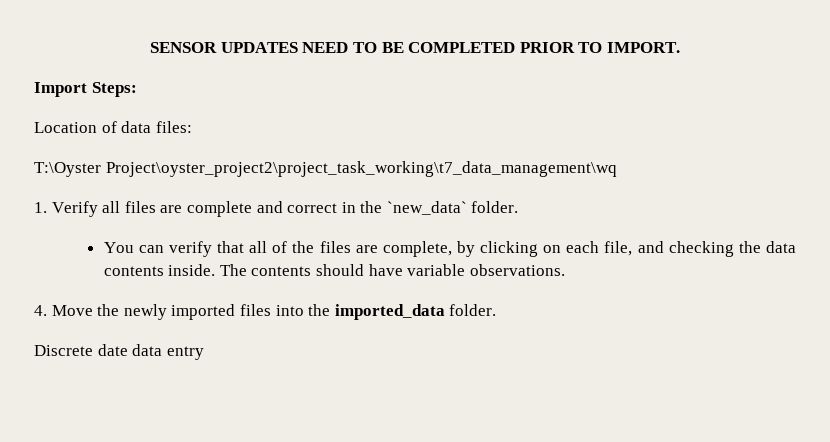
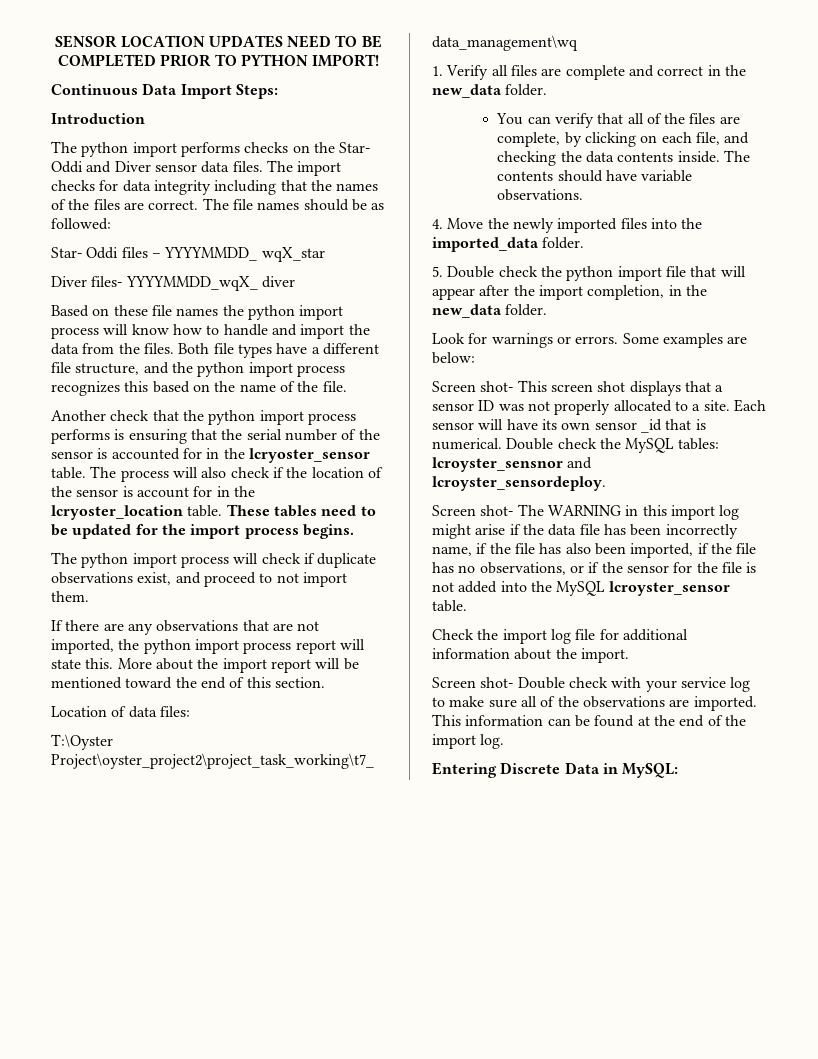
(218, 47) none -> [120,35,205,48] LOCATION
[606,42,680,53] [34,82,137,97] IMPORT. // Import Steps: -> [240,54,380,67] [51,83,278,99] [51,113,145,124] [51,141,371,157] [51,160,342,176] [51,180,379,195] [51,198,385,211] [51,218,111,230] [51,247,325,262] [51,276,295,291] [51,305,344,320] [51,324,370,339] [51,343,379,358] [51,362,345,377] [51,381,347,396] [51,410,356,425] [51,429,380,444] [51,448,370,463] [51,466,383,482] [51,486,255,498] [51,504,376,520] [51,524,354,539] [51,552,377,568] [51,572,347,587] [51,591,89,602] [51,620,320,635] [51,639,365,654] [51,658,359,673] [51,677,325,689] PYTHON IMPORT! // Continuous Data Import Steps: // Introduction // The python import performs checks on the Star- Oddi and Diver sensor data files. The import checks for data integrity including that the names of the files are correct. The file names should be as followed: // Star- Oddi files – YYYYMMDD_ wqX_star // Diver files- YYYYMMDD_wqX_ diver // Based on these file names the python import process will know how to handle and import the data from the files. Both file types have a different file structure, and the python import process recognizes this based on the name of the file. // Another check that the python import process performs is ensuring that the serial number of the sensor is accounted for in the lcryoster_sensor table. The process will also check if the location of the sensor is account for in the lcryoster_location table. These tables need to be updated for the import process begins. // The python import process will check if duplicate observations exist, and proceed to not import them. // If there are any observations that are not imported, the python import process report will state this. More about the import report will be mentioned toward the end of this section.
[386,201,467,215] `new_data` -> [432,84,502,98] new_data
[34,344,204,360] Discrete date data entry -> [432,266,746,281] [432,285,707,300] [432,304,548,318] [432,333,748,348] [432,352,475,364] [432,380,724,396] [432,399,766,415] [432,419,706,433] [432,438,719,453] [432,457,593,472] [432,476,606,491] [432,504,740,520] [432,524,738,539] [432,543,757,558] [432,562,757,575] [432,581,730,596] [432,600,467,612] [432,629,688,644] [432,648,629,663] [432,677,751,692] [432,696,757,711] [432,714,746,727] [432,734,505,749] [432,762,679,778] 5. Double check the python import file that will appear after the import completion, in the new_data folder. // Look for warnings or errors. Some examples are below: // Screen shot- This screen shot displays that a sensor ID was not properly allocated to a site. Each sensor will have its own sensor _id that is numerical. Double check the MySQL tables: lcroyster_sensnor and lcroyster_sensordeploy. // Screen shot- The WARNING in this import log might arise if the data file has been incorrectly name, if the file has also been imported, if the file has no observations, or if the sensor for the file is not added into the MySQL lcroyster_sensor table. // Check the import log file for additional information about the import. // Screen shot- Double check with your service log to make sure all of the observations are imported. This information can be found at the end of the import log. // Entering Discrete Data in MySQL:

